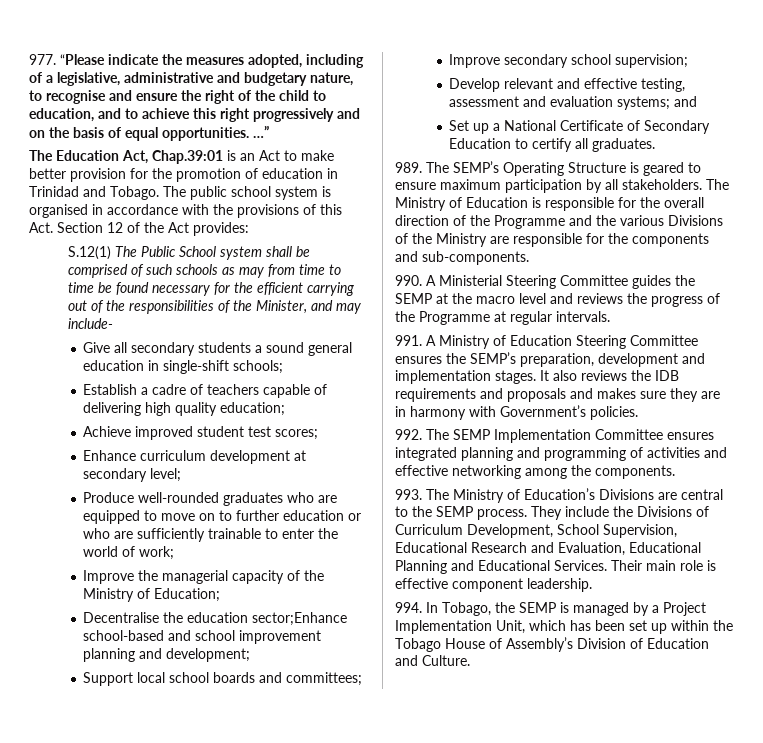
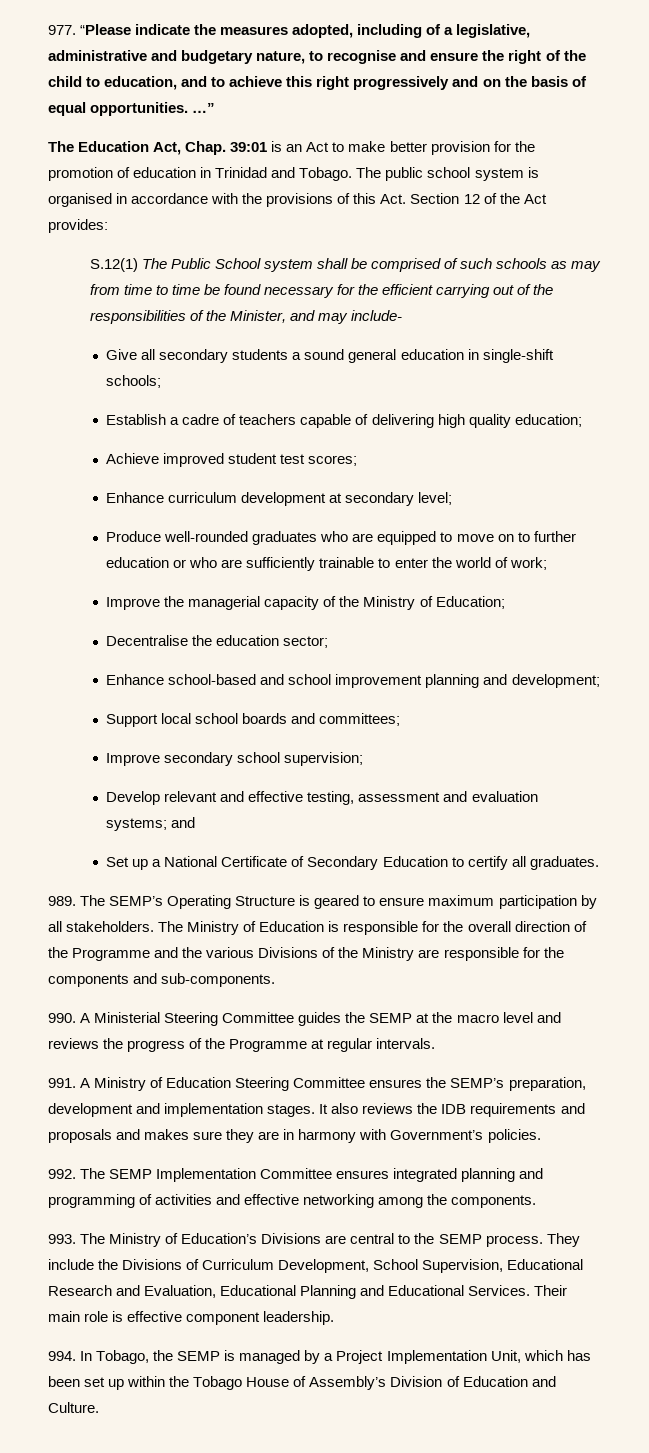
[152,150,223,164] Chap.39:01 -> [185,141,268,155] Chap. 39:01
[252,612,348,626] sector;Enhance -> [283,636,329,648] [106,674,165,685] sector; // Enhance

